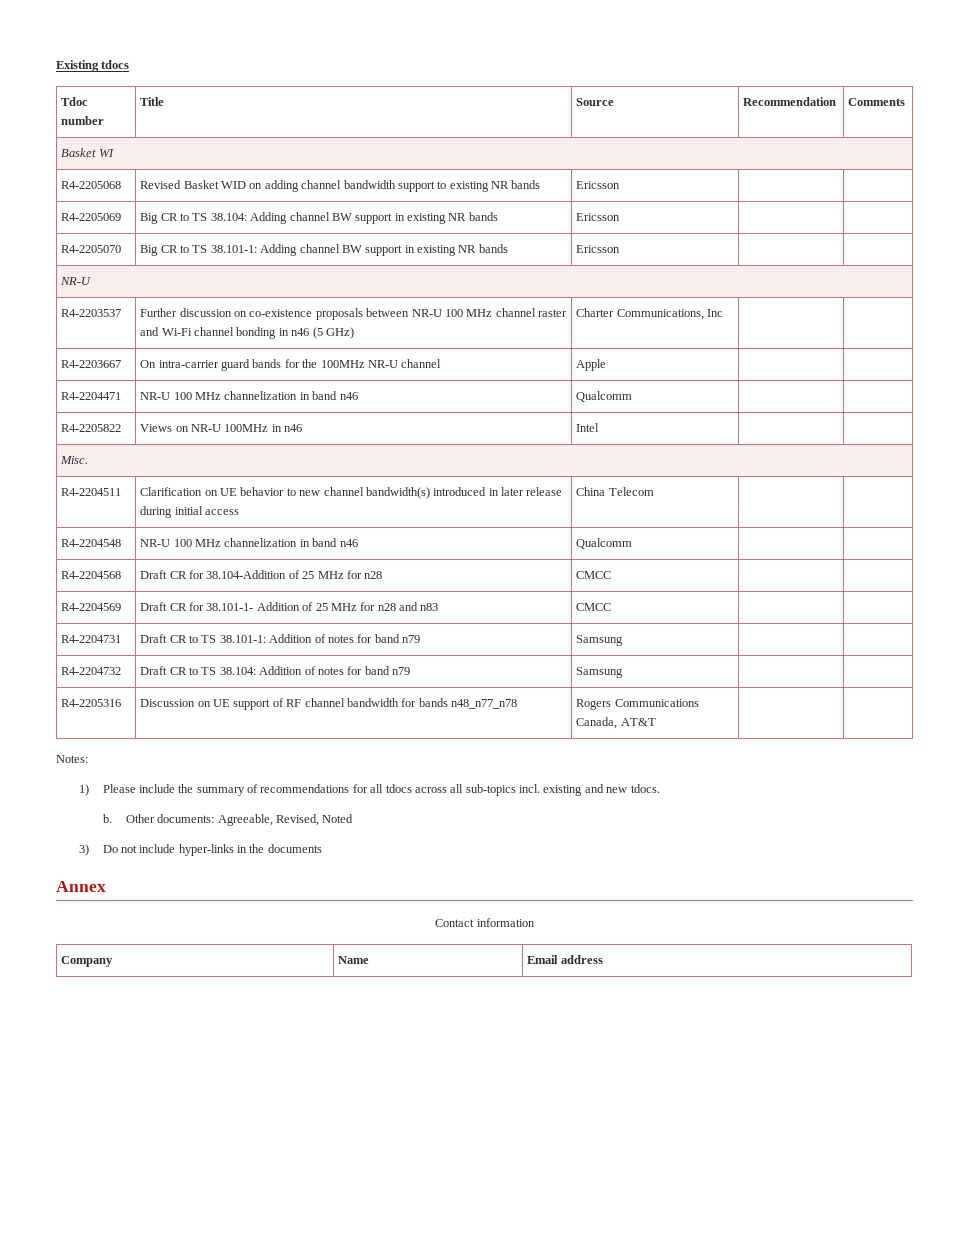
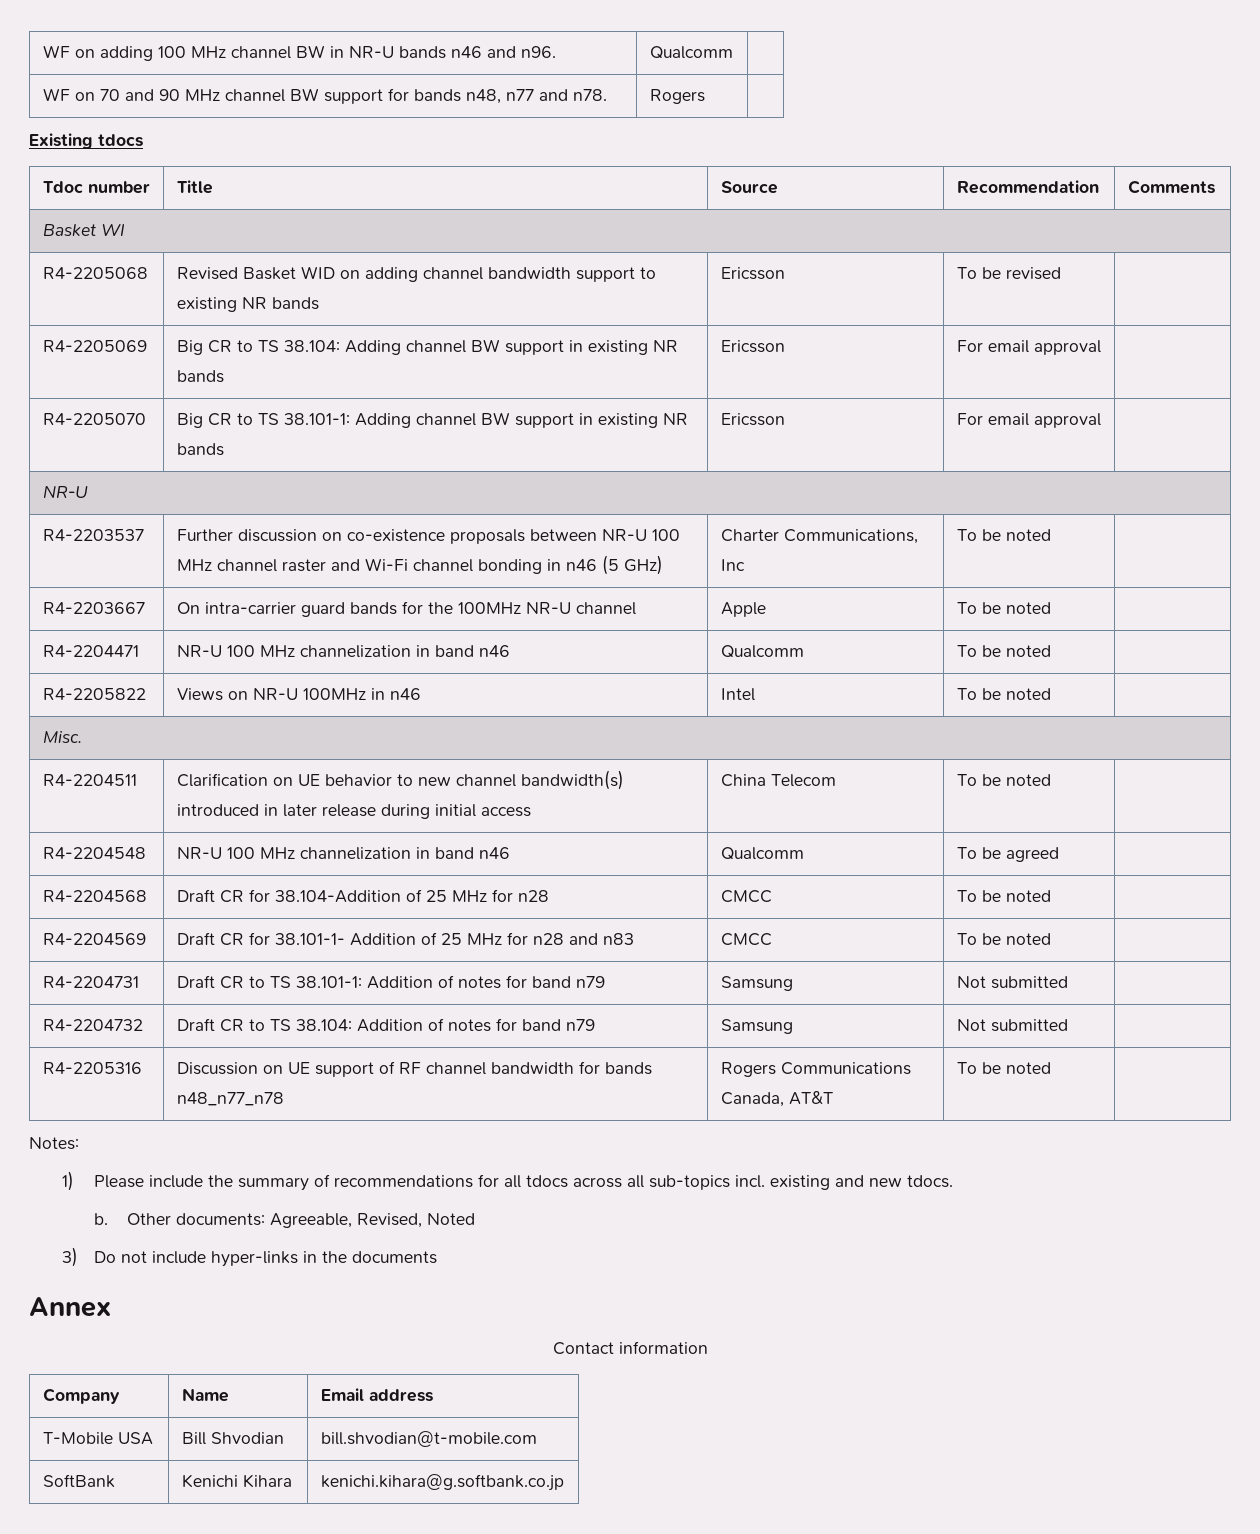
(56, 66) none -> [42,45,556,61] [649,46,733,59] [42,88,607,104] [649,89,705,104] WF on adding 100 MHz channel BW in NR-U bands n46 and n96. | Qualcomm | // WF on 70 and 90 MHz channel BW support for bands n48, n77 and n78. | Rogers | //
(621, 185) none -> [956,267,1061,280] To be revised
(621, 217) none -> [956,340,1101,355] For email approval
(621, 249) none -> [956,413,1101,428] For email approval
(724, 313) none -> [956,529,1051,541] To be noted
(607, 365) none -> [956,602,1051,614] To be noted
(633, 396) none -> [956,645,1051,657] To be noted
(600, 427) none -> [956,688,1051,700] To be noted
(654, 491) none -> [956,774,1051,786] To be noted
(633, 543) none -> [956,847,1059,862] To be agreed
(612, 575) none -> [956,890,1051,902] To be noted
(612, 607) none -> [956,933,1051,945] To be noted
(624, 640) none -> [956,976,1068,989] Not submitted
(624, 672) none -> [956,1019,1068,1032] Not submitted
(656, 722) none -> [956,1062,1051,1074] To be noted
(603, 959) none -> [42,1432,153,1445] [181,1432,284,1445] [320,1431,537,1447] [42,1474,115,1488] [181,1474,292,1488] [320,1474,564,1491] // T-Mobile USA | Bill Shvodian | bill.shvodian@t-mobile.com // SoftBank | Kenichi Kihara | kenichi.kihara@g.softbank.co.jp

